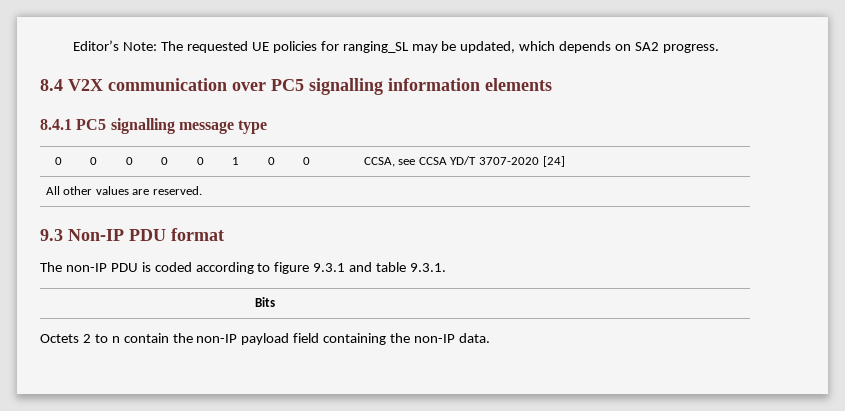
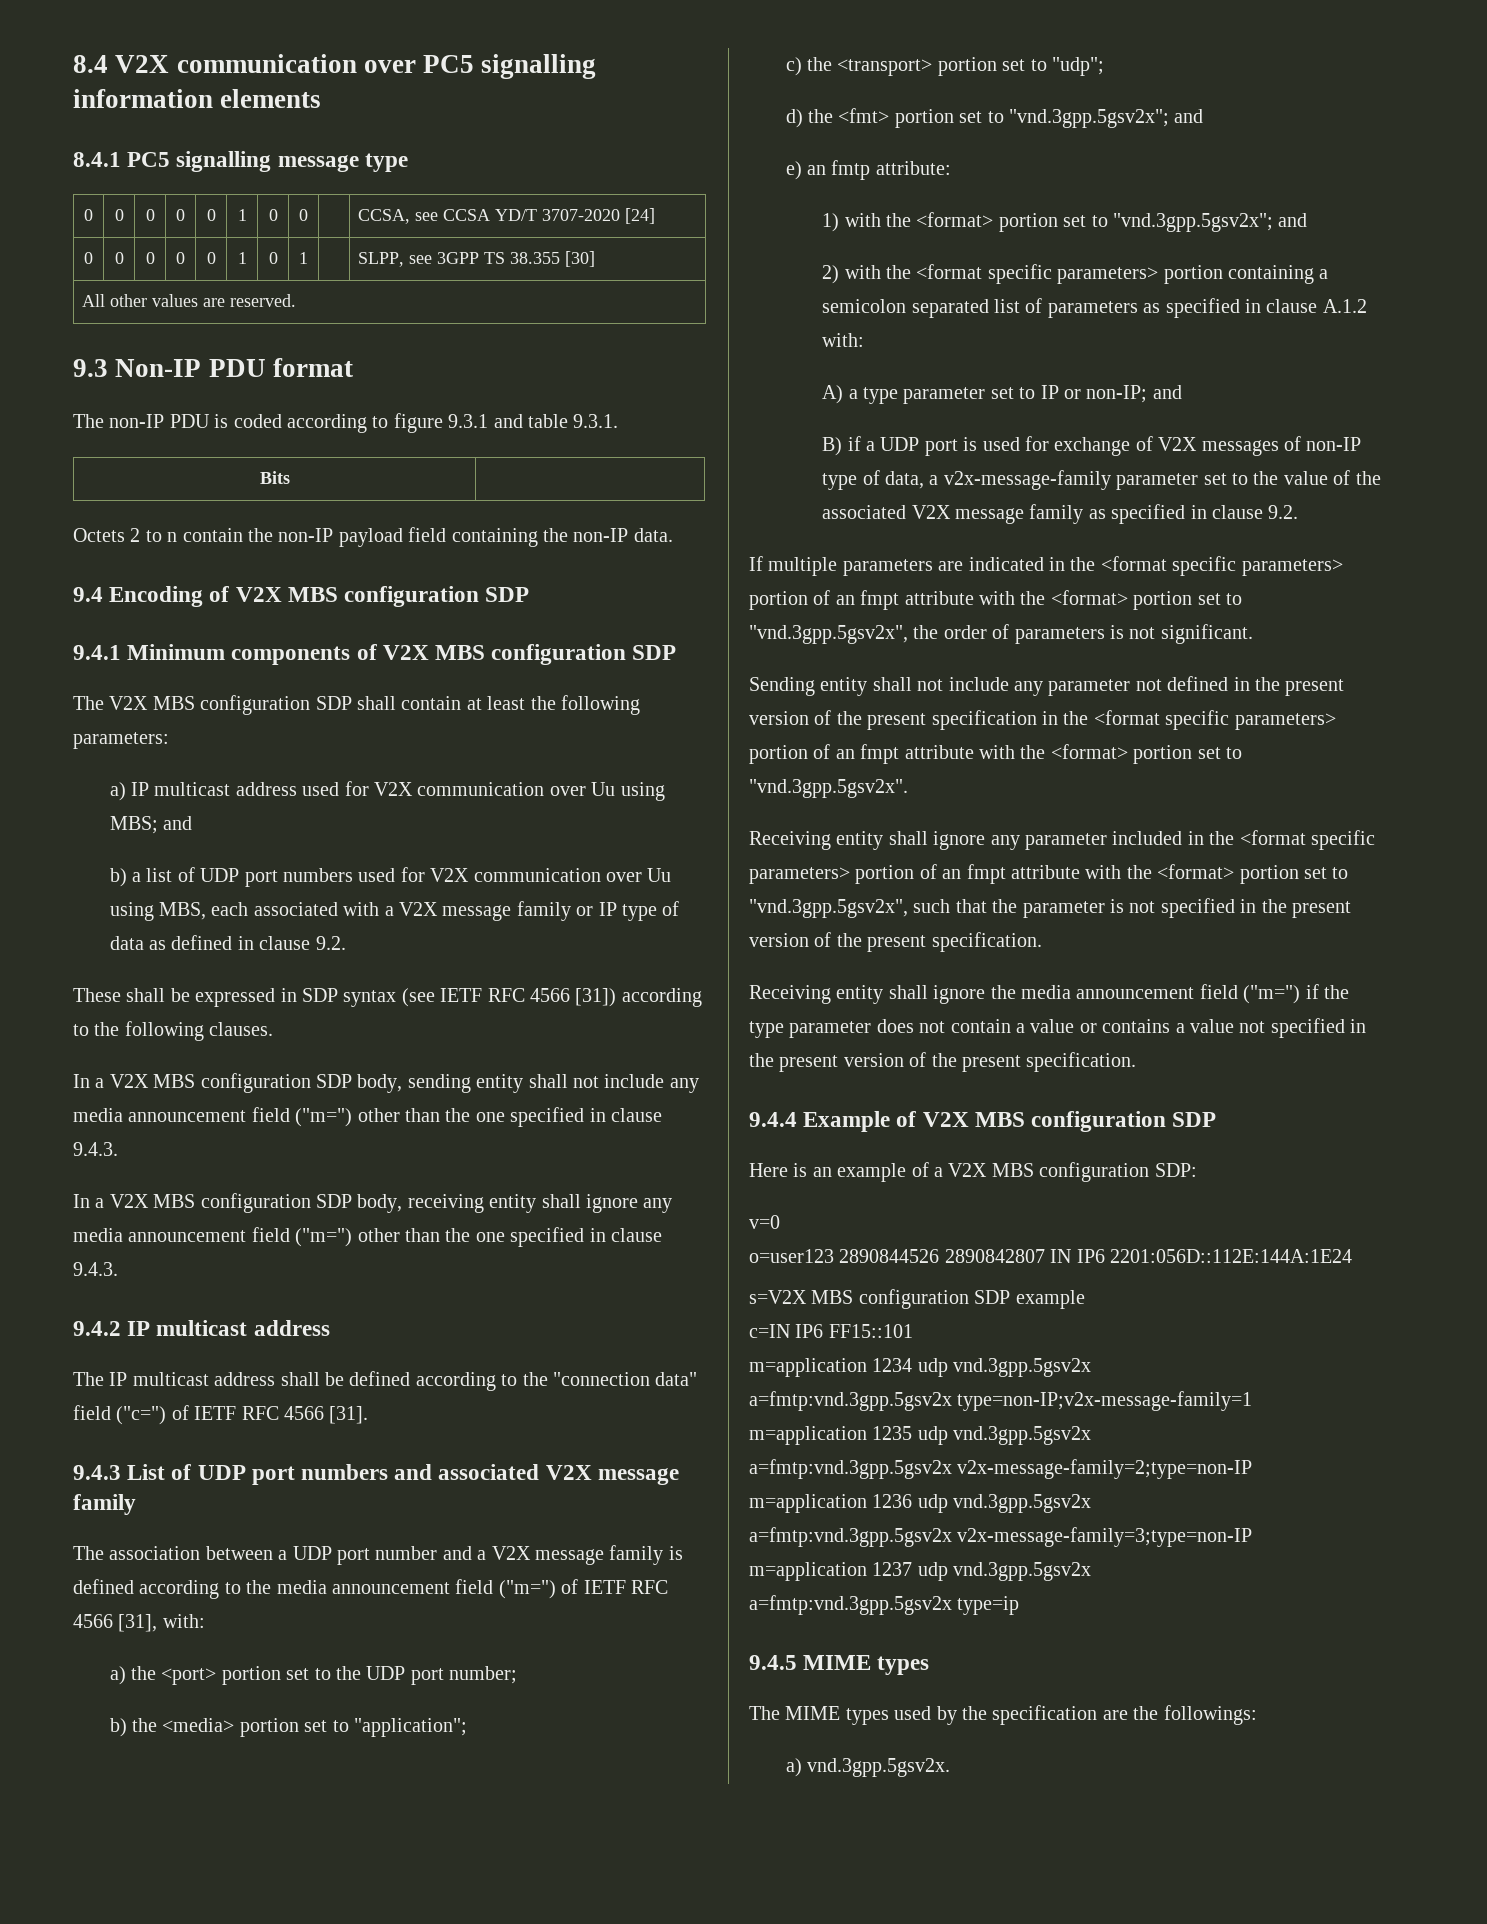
[73,40,719,53] Editor’s Note: The requested UE policies for ranging_SL may be updated, which depends on SA2 progress. // -> (73, 64) none
(565, 161) none -> [84,252,93,264] [114,252,124,264] [145,252,155,264] [176,252,185,264] [206,252,216,264] [237,252,247,264] [268,252,278,264] [299,252,308,264] [357,251,595,267] // 0 | 0 | 0 | 0 | 0 | 1 | 0 | 1 | | SLPP, see 3GPP TS 38.355 [30]
(490, 338) none -> [73,586,530,607] [73,644,677,665] [73,695,640,715] [73,732,169,749] [109,781,665,801] [109,816,193,834] [109,867,672,887] [109,901,680,921] [109,935,346,950] [73,988,702,1007] [73,1021,274,1041] [73,1073,699,1093] [73,1107,662,1127] [73,1142,118,1156] [73,1193,673,1213] [73,1227,662,1247] [73,1262,118,1276] [73,1320,330,1336] [73,1371,698,1391] [73,1405,369,1425] [73,1464,679,1485] [73,1494,136,1515] [73,1545,683,1565] [73,1579,668,1599] [73,1614,205,1632] [109,1666,518,1685] [109,1718,468,1737] [785,57,1105,76] [785,108,1204,128] [785,160,951,180] [822,212,1308,232] [822,264,1329,284] [822,298,1367,318] [822,333,865,347] [822,385,1182,404] [822,436,1362,456] [822,470,1381,490] [822,504,1299,524] [749,556,1343,576] [749,590,1242,610] [749,624,1253,644] [749,676,1345,696] [749,710,1336,730] [749,744,1242,764] [749,779,908,798] [749,830,1375,850] [749,864,1349,884] [749,898,1351,918] [749,932,1042,952] [749,984,1349,1004] [749,1018,1367,1038] [749,1052,1137,1072] [749,1111,1217,1132] [749,1162,1197,1182] [749,1215,780,1229] [749,1249,1352,1263] [749,1289,1085,1309] [749,1324,913,1338] [749,1358,1092,1377] [749,1391,1253,1411] [749,1426,1092,1445] [749,1459,1253,1479] [749,1494,1092,1513] [749,1527,1253,1547] [749,1562,1092,1581] [749,1595,1020,1615] [749,1655,930,1675] [749,1705,1257,1725] [785,1758,951,1777] // 9.4 Encoding of V2X MBS configuration SDP // 9.4.1 Minimum components of V2X MBS configuration SDP // The V2X MBS configuration SDP shall contain at least the following parameters: // a) IP multicast address used for V2X communication over Uu using MBS; and // b) a list of UDP port numbers used for V2X communication over Uu using MBS, each associated with a V2X message family or IP type of data as defined in clause 9.2. // These shall be expressed in SDP syntax (see IETF RFC 4566 [31]) according to the following clauses. // In a V2X MBS configuration SDP body, sending entity shall not include any media announcement field ("m=") other than the one specified in clause 9.4.3. // In a V2X MBS configuration SDP body, receiving entity shall ignore any media announcement field ("m=") other than the one specified in clause 9.4.3. // 9.4.2 IP multicast address // The IP multicast address shall be defined according to the "connection data" field ("c=") of IETF RFC 4566 [31]. // 9.4.3 List of UDP port numbers and associated V2X message family // The association between a UDP port number and a V2X message family is defined according to the media announcement field ("m=") of IETF RFC 4566 [31], with: // a) the <port> portion set to the UDP port number; // b) the <media> portion set to "application"; // c) the <transport> portion set to "udp"; // d) the <fmt> portion set to "vnd.3gpp.5gsv2x"; and // e) an fmtp attribute: // 1) with the <format> portion set to "vnd.3gpp.5gsv2x"; and // 2) with the <format specific parameters> portion containing a semicolon separated list of parameters as specified in clause A.1.2 with: // A) a type parameter set to IP or non-IP; and // B) if a UDP port is used for exchange of V2X messages of non-IP type of data, a v2x-message-family parameter set to the value of the associated V2X message family as specified in clause 9.2. // If multiple parameters are indicated in the <format specific parameters> portion of an fmpt attribute with the <format> portion set to "vnd.3gpp.5gsv2x", the order of parameters is not significant. // Sending entity shall not include any parameter not defined in the present version of the present specification in the <format specific parameters> portion of an fmpt attribute with the <format> portion set to "vnd.3gpp.5gsv2x". // Receiving entity shall ignore any parameter included in the <format specific parameters> portion of an fmpt attribute with the <format> portion set to "vnd.3gpp.5gsv2x", such that the parameter is not specified in the present version of the present specification. // Receiving entity shall ignore the media announcement field ("m=") if the type parameter does not contain a value or contains a value not specified in the present version of the present specification. // 9.4.4 Example of V2X MBS configuration SDP // Here is an example of a V2X MBS configuration SDP: // v=0 // o=user123 2890844526 2890842807 IN IP6 2201:056D::112E:144A:1E24 // s=V2X MBS configuration SDP example // c=IN IP6 FF15::101 // m=application 1234 udp vnd.3gpp.5gsv2x // a=fmtp:vnd.3gpp.5gsv2x type=non-IP;v2x-message-family=1 // m=application 1235 udp vnd.3gpp.5gsv2x // a=fmtp:vnd.3gpp.5gsv2x v2x-message-family=2;type=non-IP // m=application 1236 udp vnd.3gpp.5gsv2x // a=fmtp:vnd.3gpp.5gsv2x v2x-message-family=3;type=non-IP // m=application 1237 udp vnd.3gpp.5gsv2x // a=fmtp:vnd.3gpp.5gsv2x type=ip // 9.4.5 MIME types // The MIME types used by the specification are the followings: // a) vnd.3gpp.5gsv2x.

